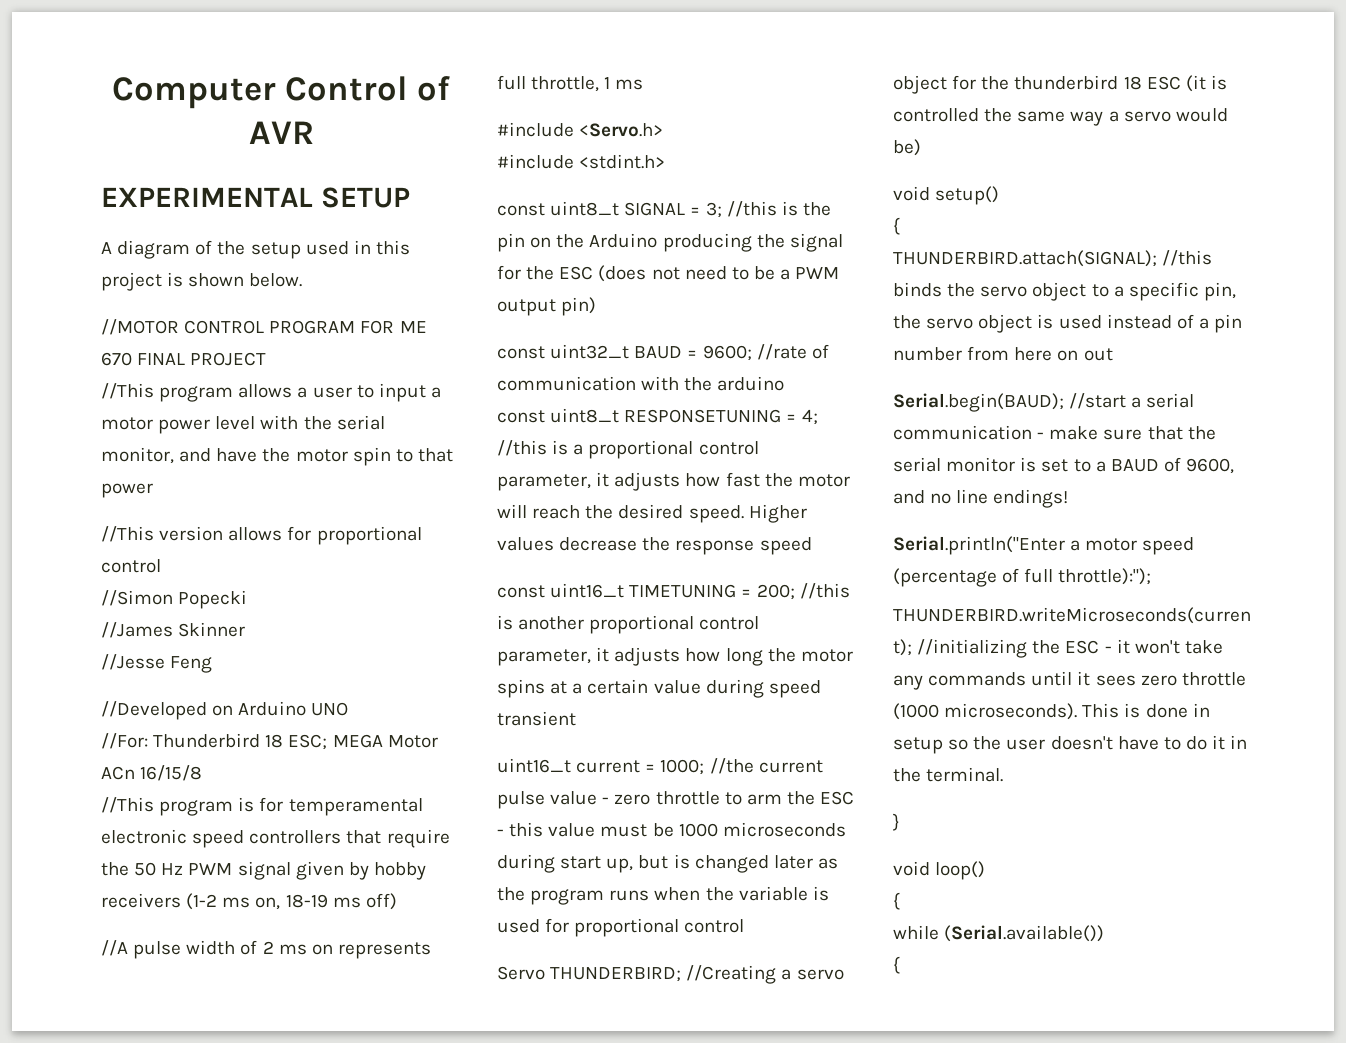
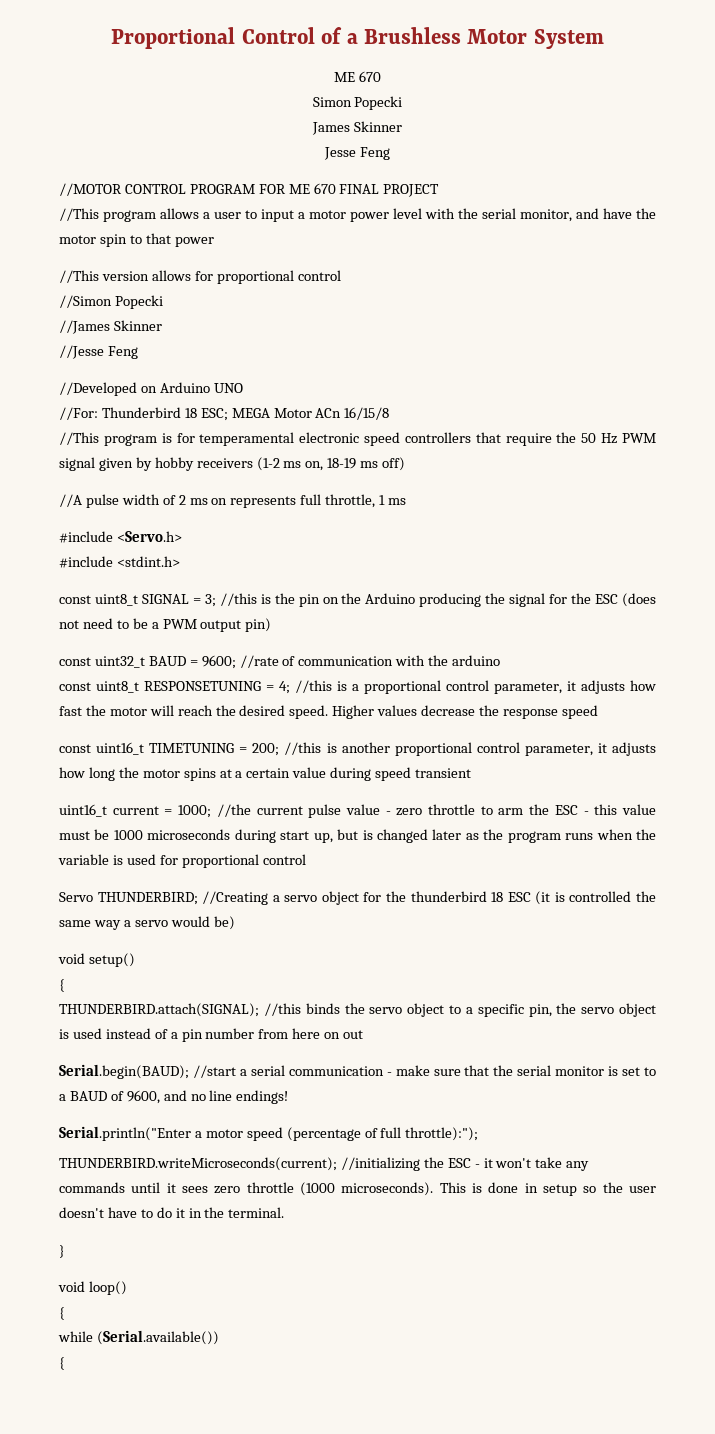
[111,77,276,109] Computer -> [111,27,236,49] Proportional
[248,121,314,144] [101,187,410,208] [101,240,410,259] [101,272,303,291] AVR // EXPERIMENTAL SETUP // A diagram of the setup used in this project is shown below. -> [346,27,604,49] [334,71,381,82] [312,96,403,110] [312,121,402,135] [324,147,390,160] a Brushless Motor System // ME 670 // Simon Popecki // James Skinner // Jesse Feng

